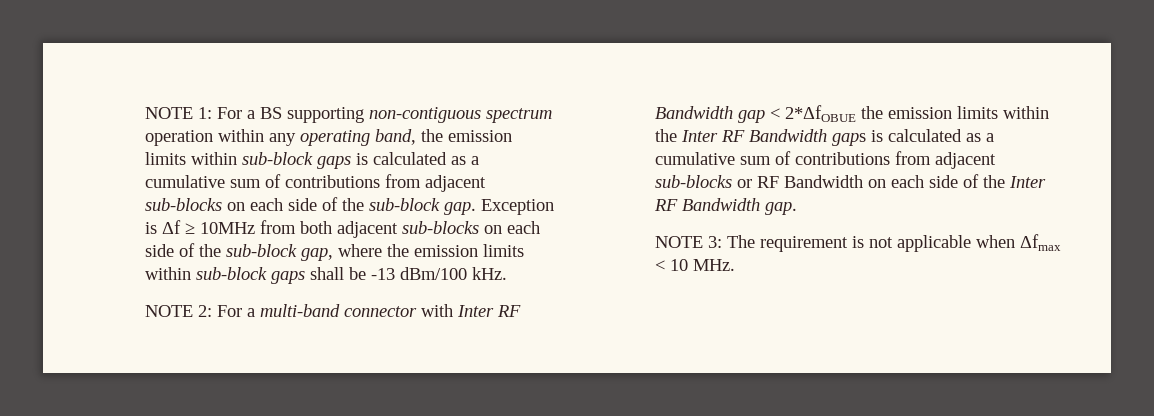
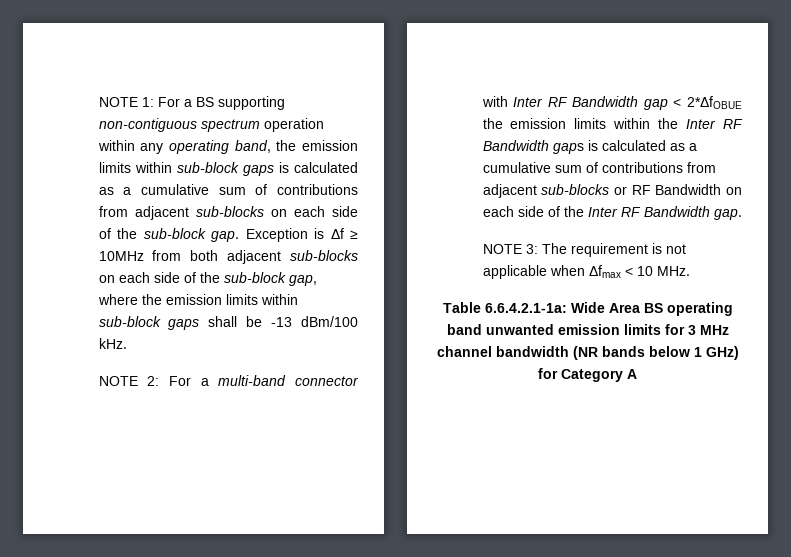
(735, 265) none -> [442,302,733,316] [446,324,729,335] [436,346,739,360] [538,368,637,382] // Table 6.6.4.2.1-1a: Wide Area BS operating band unwanted emission limits for 3 MHz channel bandwidth (NR bands below 1 GHz) for Category A

